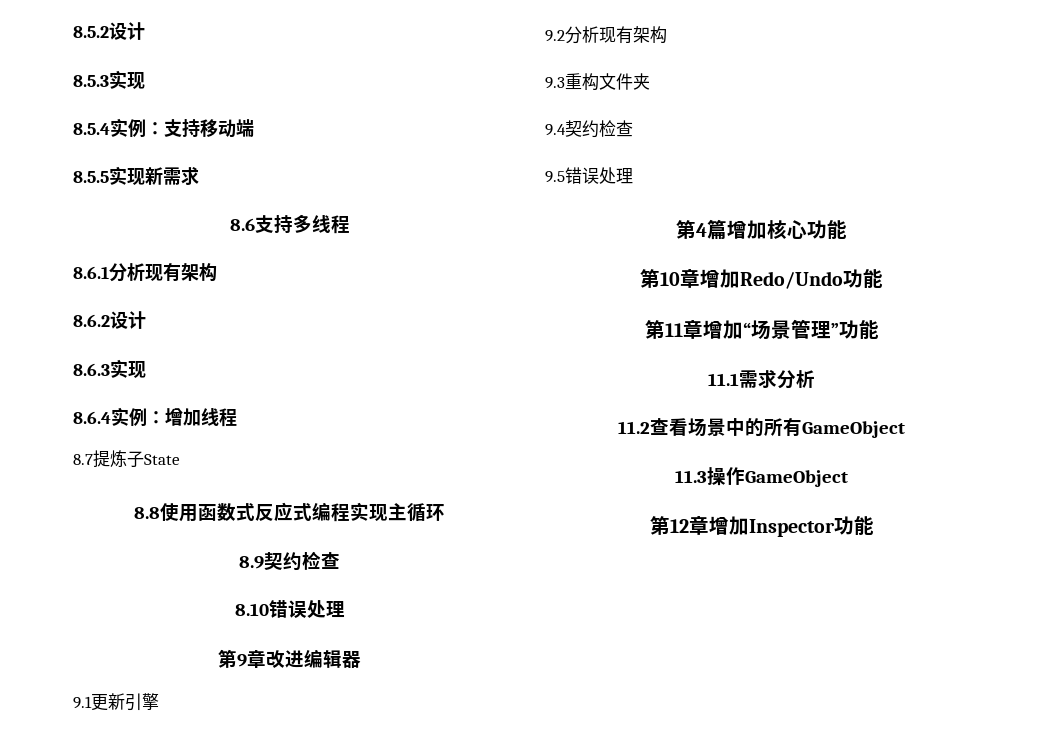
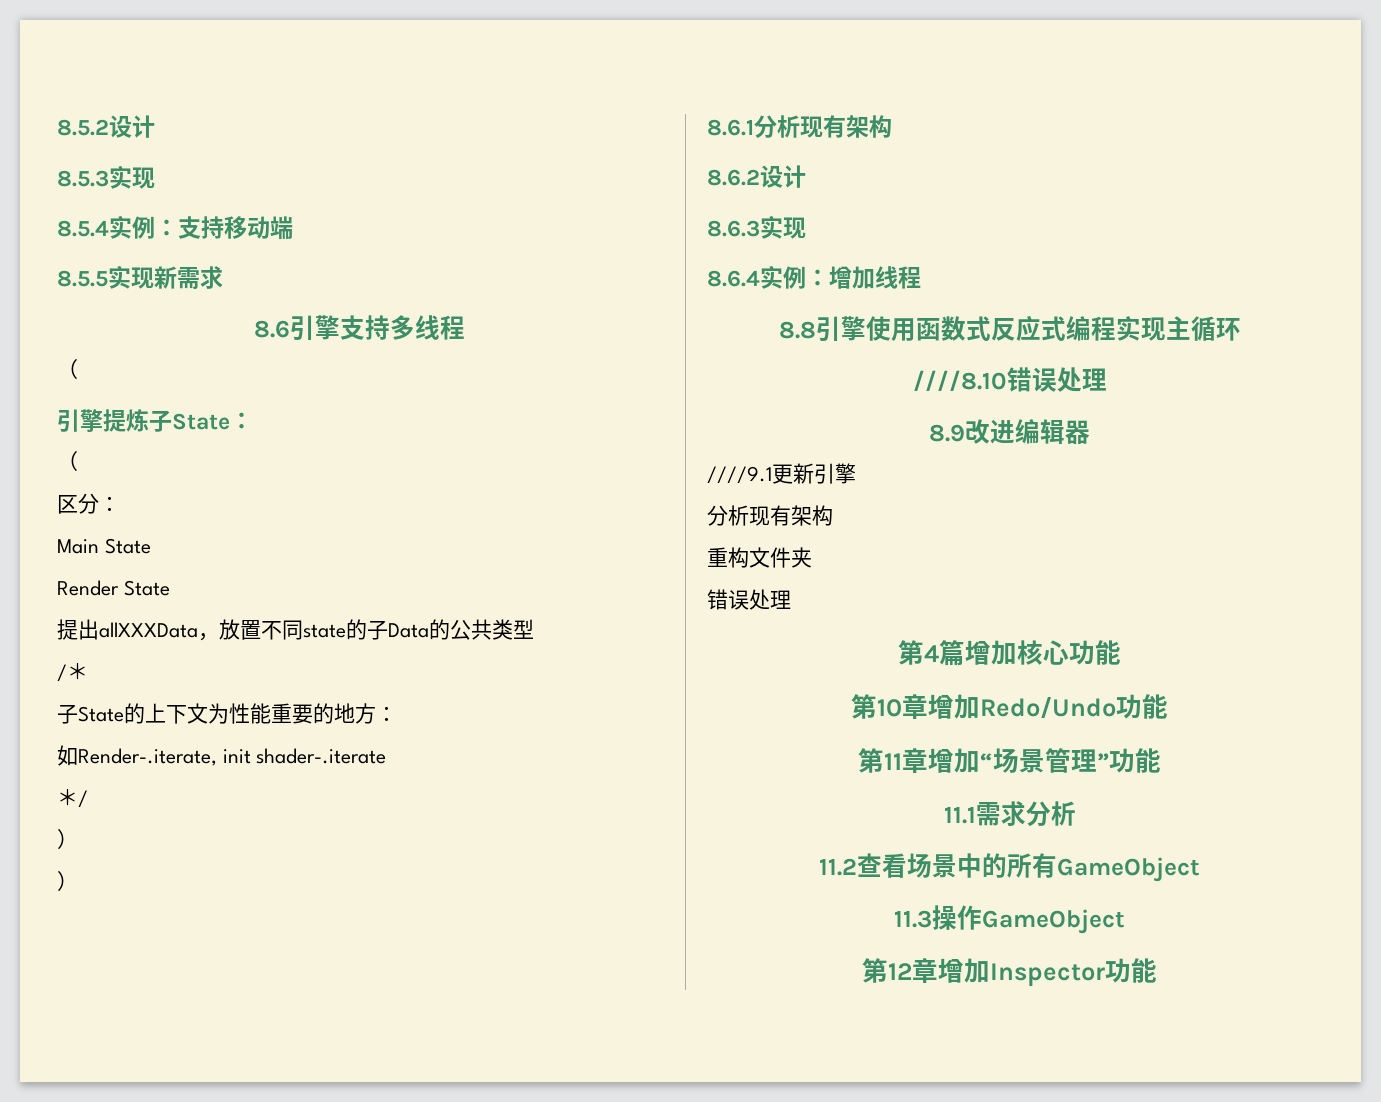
(255, 224) none -> [290,315,340,340] 引擎
(350, 224) none -> [57,359,78,379] [57,409,253,432] [57,451,78,471] [57,493,120,514] [57,538,151,554] [57,580,170,596] [57,619,534,641] [57,663,88,682] [57,703,397,724] [57,745,387,766] [57,789,88,808] [57,829,78,849] [57,871,78,891] // （ // 引擎提炼子State： // （ // 区分： // Main State // Render State // 提出allXXXData，放置不同state的子Data的公共类型 // /＊ // 子State的上下文为性能重要的地方： // 如Render-.iterate, init shader-.iterate // ＊/ // ） // ）
[73,450,180,468] // 8.7提炼子State -> (921, 277) none
(160, 513) none -> [815,316,866,341] 引擎
[239,551,340,571] [234,600,345,618] [218,649,266,668] 8.9契约检查 // 8.10错误处理 // 第9章 -> [912,367,1107,392] [929,424,965,442] ////8.10错误处理 // 8.9
[73,696,92,709] 9.1 -> [707,466,772,484] ////9.1
[545,26,667,44] [545,77,565,89] 9.2分析现有架构 // 9.3 -> [707,505,833,526] 分析现有架构 //
[545,120,633,138] [545,171,565,183] 9.4契约检查 // 9.5 -> (812, 557) none

